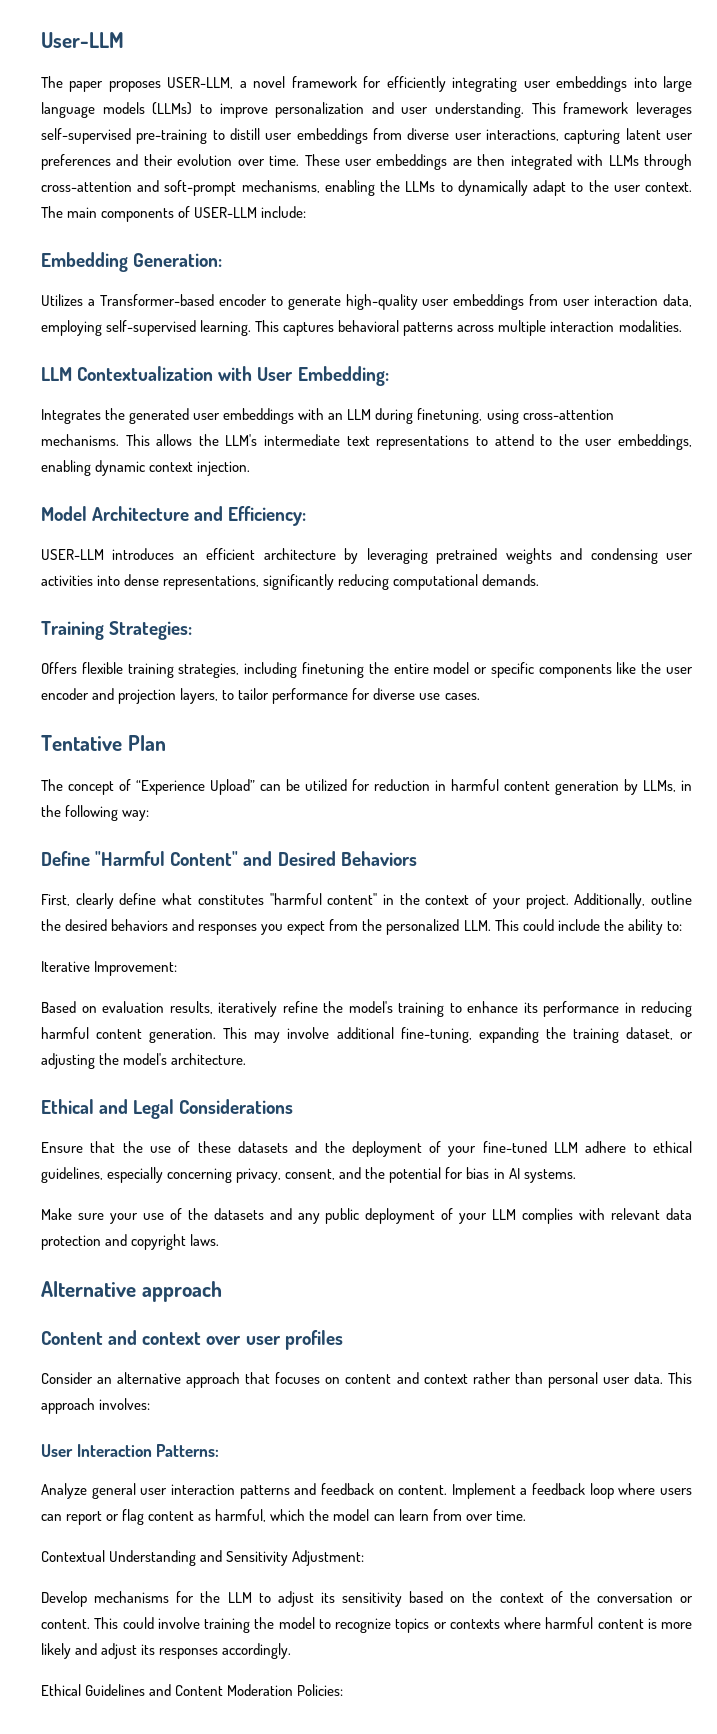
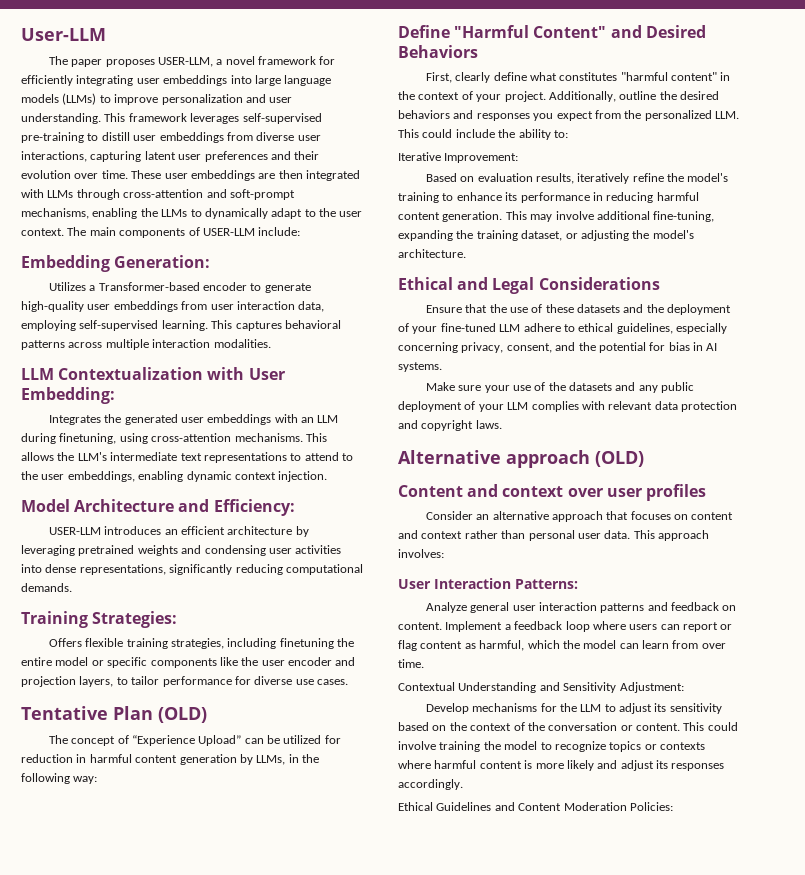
(166, 743) none -> [157,707,207,723] (OLD)
(222, 1291) none -> [595,451,644,467] (OLD)

